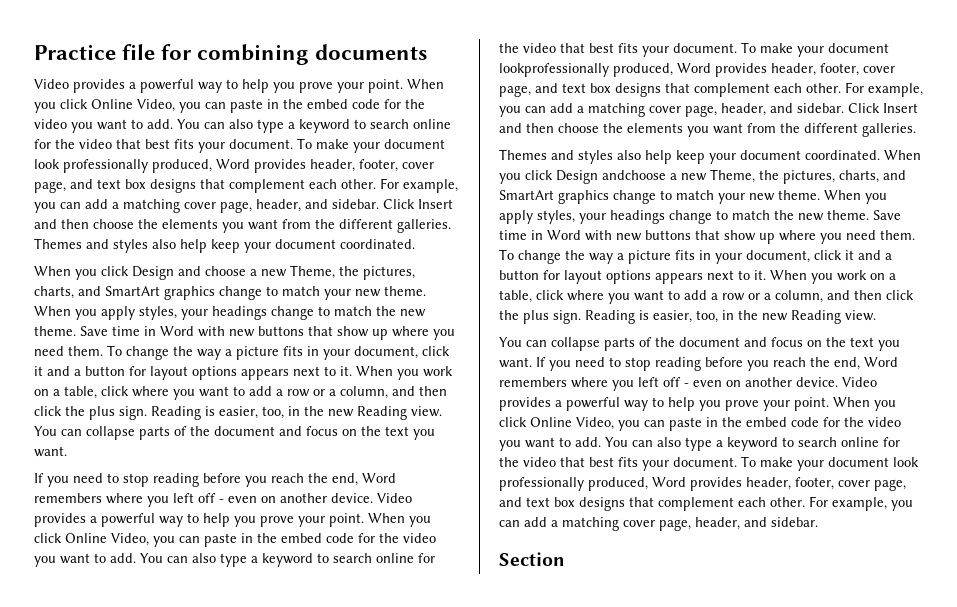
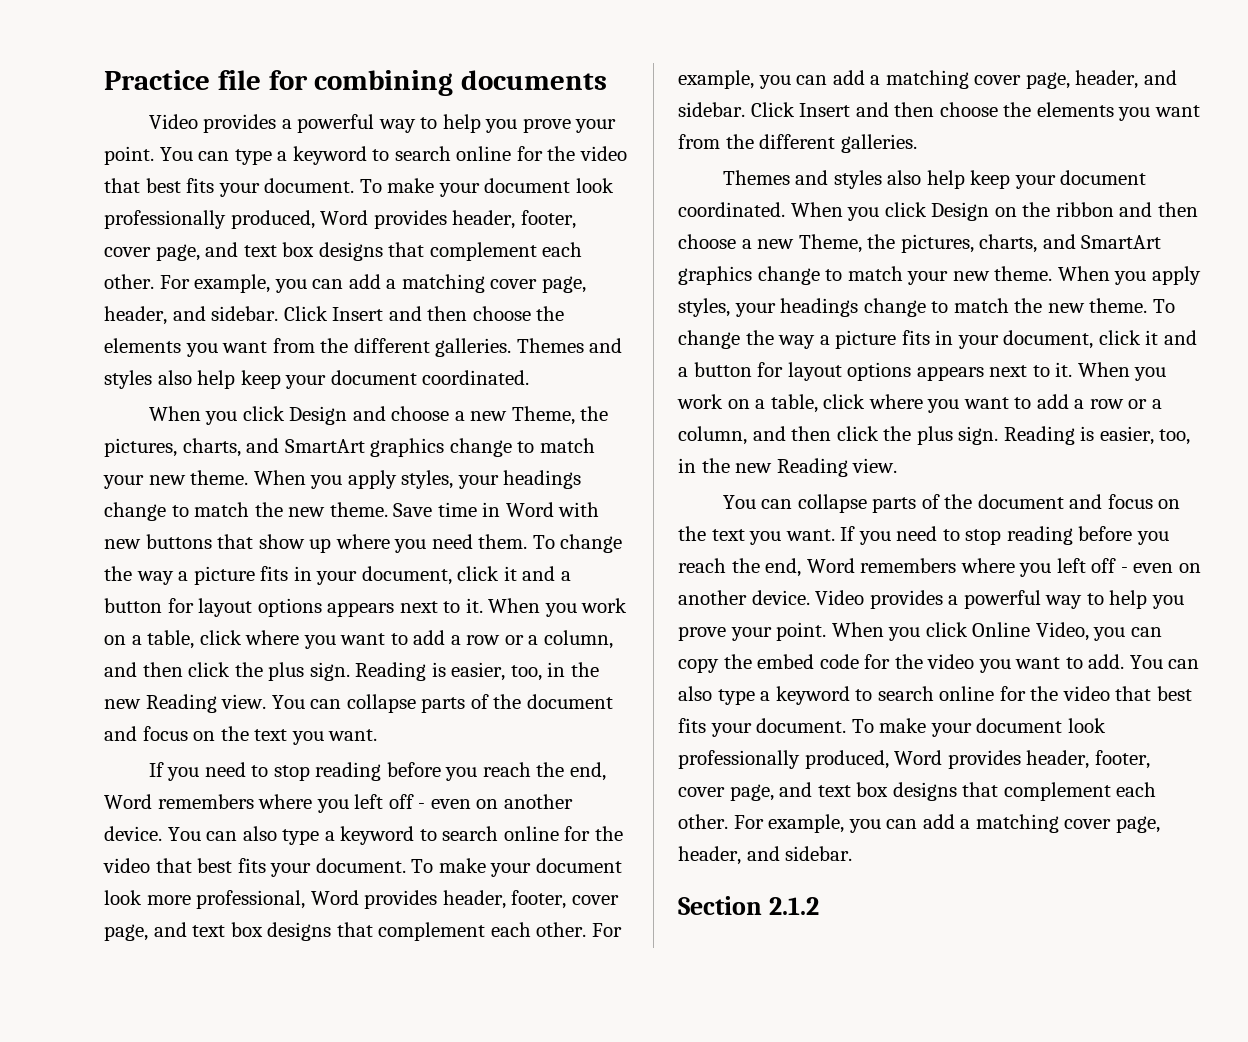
[407,79,444,89] [34,99,425,113] [34,119,253,133] When you click Online Video, you can paste in the embed code for the video you want to add. You can also -> [159,147,230,161] You can
[377,493,412,503] [34,513,431,527] [34,533,436,547] [34,553,136,567] Video provides a powerful way to help you prove your point. When you click Online Video, you can paste in the embed code for the video you want to add. -> (162, 833) none
[499,63,673,77] lookprofessionally produced, -> [104,890,306,909] look more professional,
[602,170,666,180] andchoose -> [994,202,1198,217] [678,234,736,249] on the ribbon and then choose
[873,210,901,220] [499,230,915,244] Save time in Word with new buttons that show up where you need them. -> (1148, 305) none
[669,417,718,431] paste in -> [678,658,719,673] copy
(565, 559) none -> [768,897,819,915] 2.1.2

